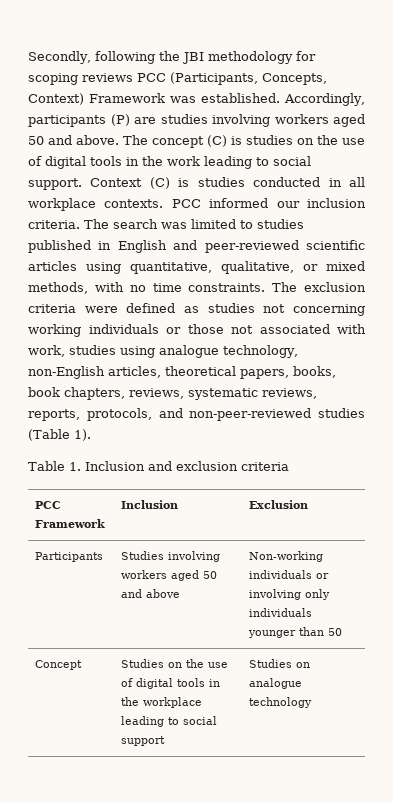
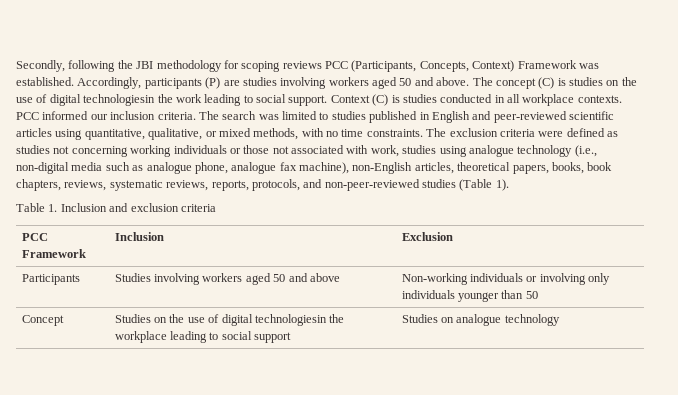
[90,156,139,166] tools in -> [83,94,156,106] technologiesin
[223,345,298,358] technology, -> [517,145,597,157] [16,162,349,174] technology (i.e., non-digital media such as analogue phone, analogue fax machine),
[176,678,220,687] tools in -> [254,314,327,326] technologiesin

